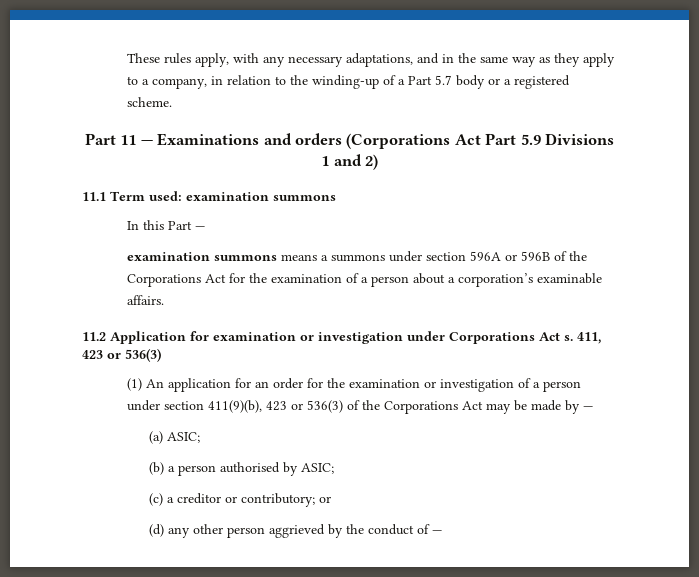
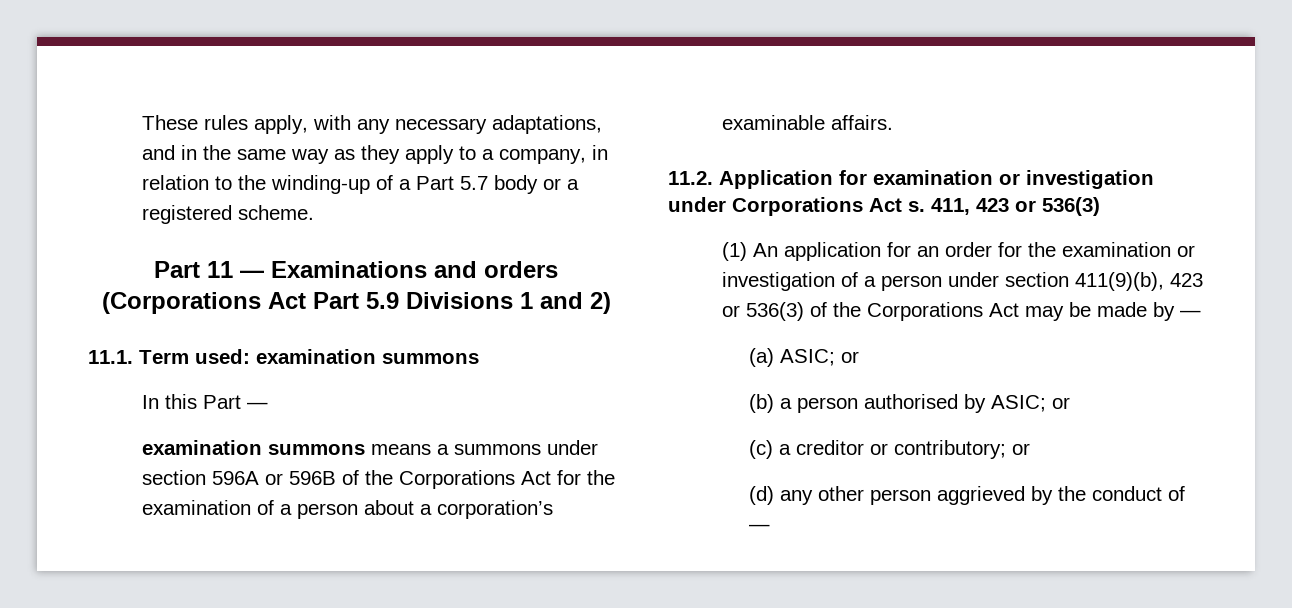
[82,192,106,201] 11.1 -> [88,350,133,364] 11.1.
[82,332,106,341] 11.2 -> [668,171,713,185] 11.2.
(201, 437) none -> [840,351,859,363] or
(335, 468) none -> [1051,397,1070,409] or

